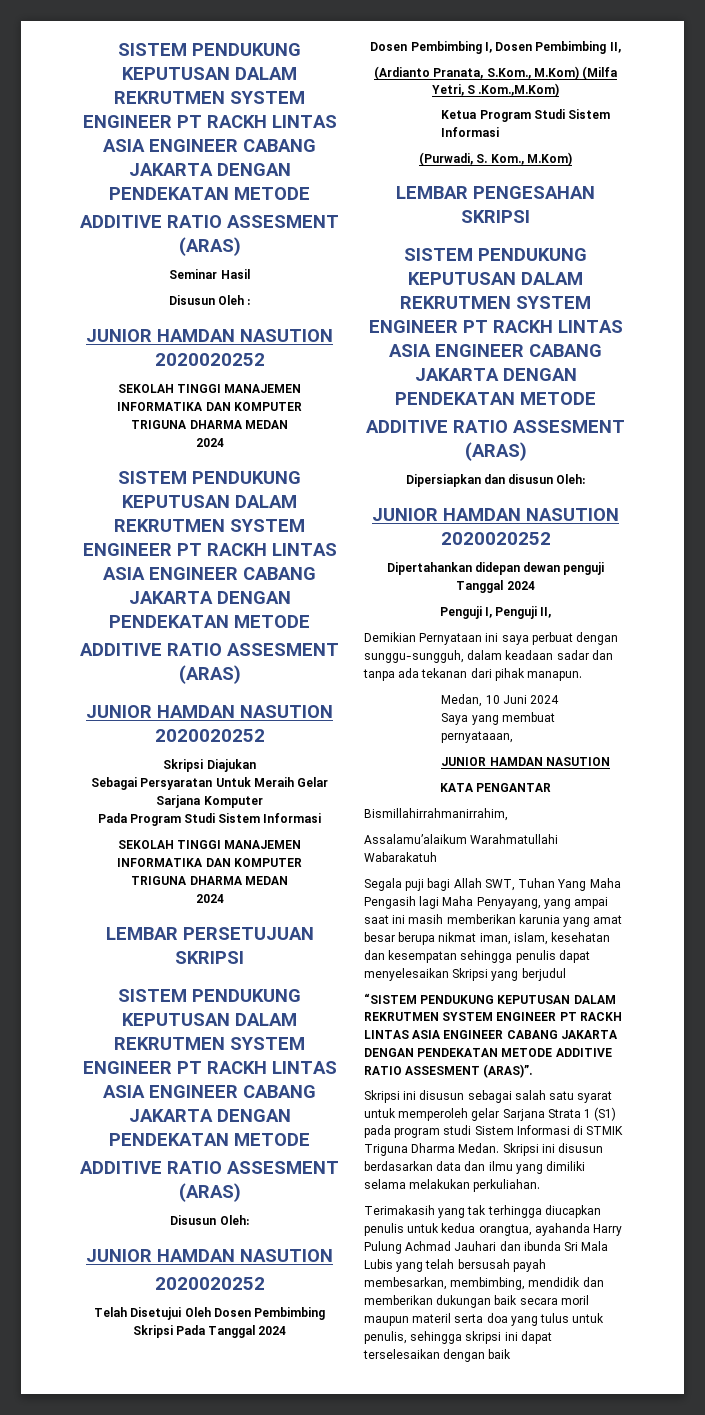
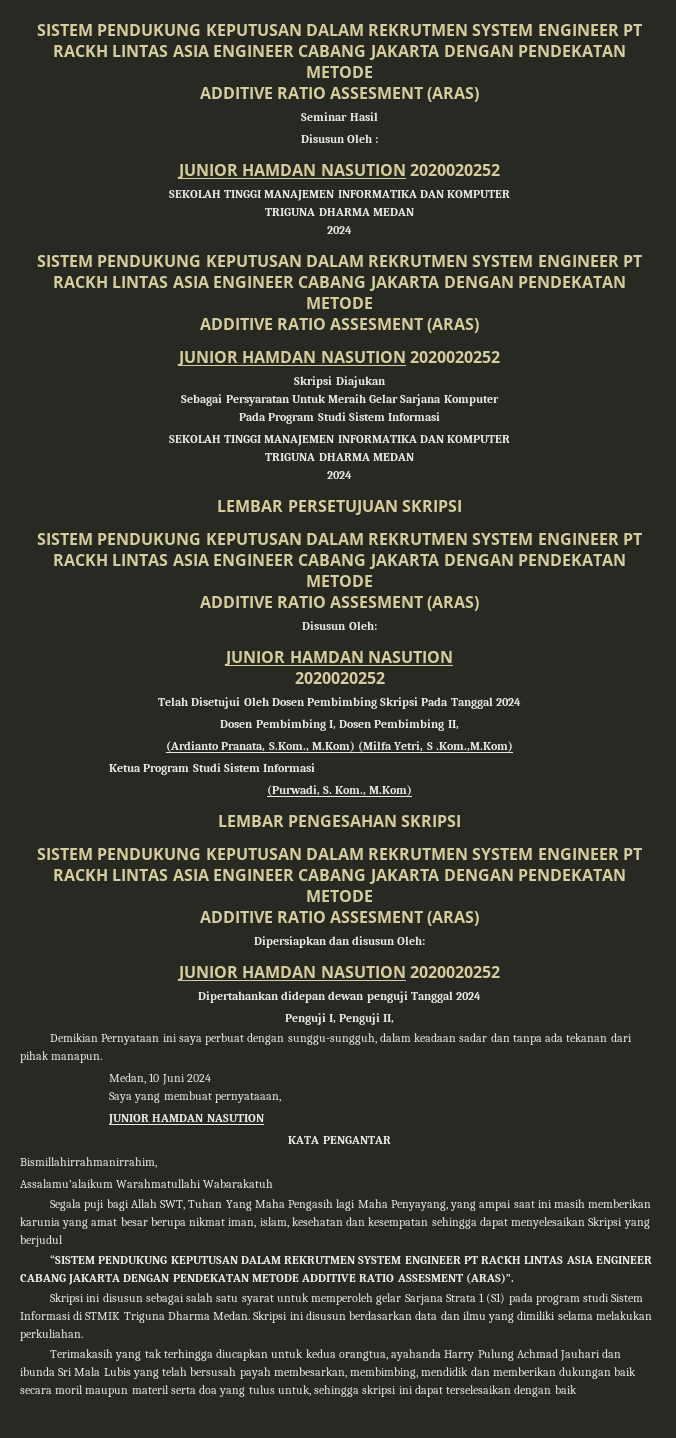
[515,950,556,963] penulis -> (477, 1223) none
[364,1223,404,1236] penulis -> (269, 1355) none
[572,1313,605,1323] [364,1331,407,1344] untuk penulis, -> [277,1385,311,1396] untuk,

